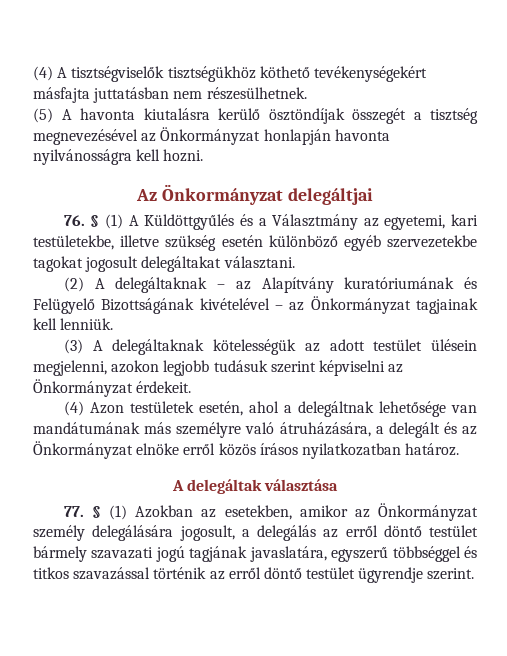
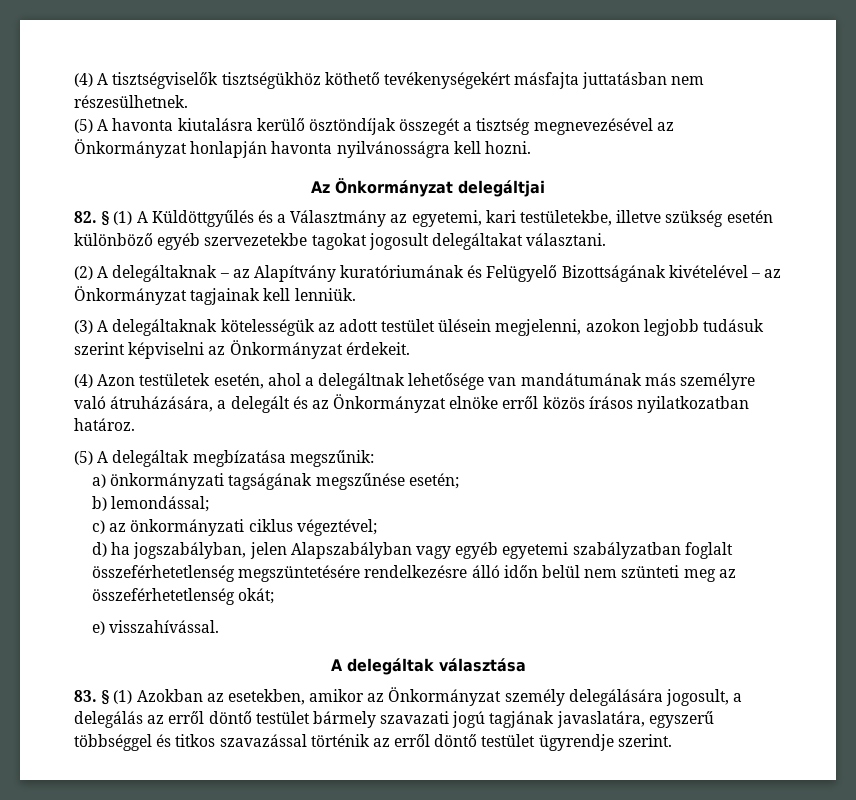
[63,215,85,226] 76. -> [74,211,97,223] 82.
(460, 449) none -> [74,450,374,467] [92,473,459,490] [92,496,210,512] [92,519,377,536] [92,542,733,559] [92,565,736,582] [92,588,275,605] [92,620,220,635] // (5) A delegáltak megbízatása megszűnik: // a) önkormányzati tagságának megszűnése esetén; // b) lemondással; // c) az önkormányzati ciklus végeztével; // d) ha jogszabályban, jelen Alapszabályban vagy egyéb egyetemi szabályzatban foglalt összeférhetetlenség megszüntetésére rendelkezésre álló időn belül nem szünteti meg az összeférhetetlenség okát; // e) visszahívással.
[63,506,84,517] 77. -> [74,690,97,702] 83.

